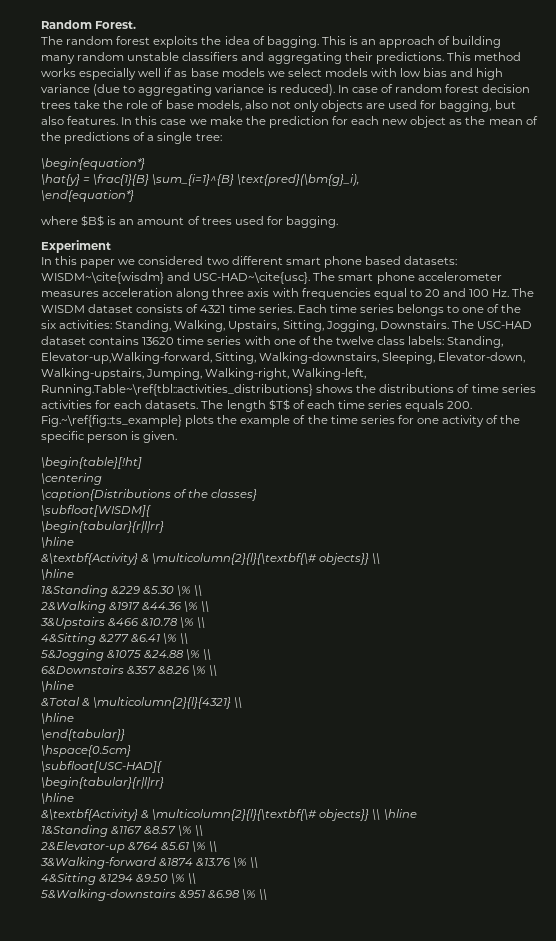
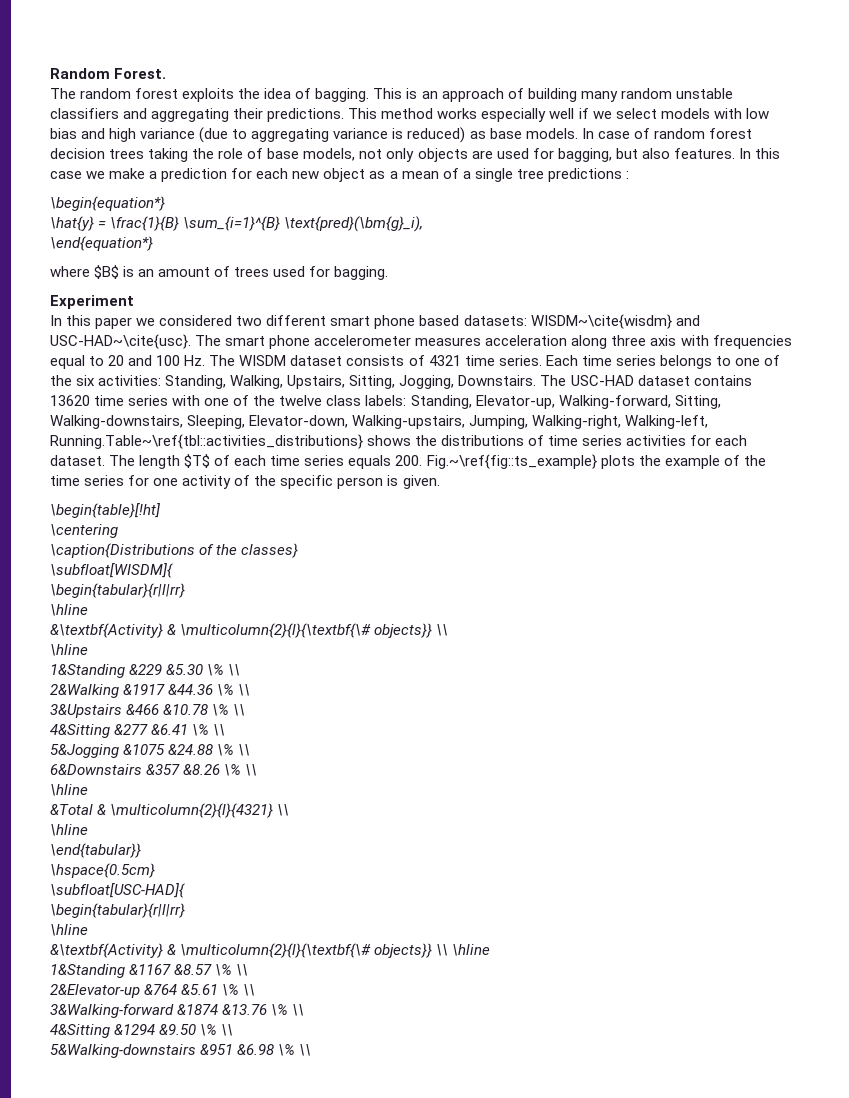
[174,68,265,77] as base models -> (589, 113) none
[279,84,335,96] reduced). -> [407,127,578,143] reduced) as base models.
[74,100,101,109] take -> [148,148,189,162] taking
[244,100,268,109] also -> (356, 154) none
[245,116,266,125] the -> [149,171,158,179] a
[465,116,486,125] the -> [389,171,398,179] a
[41,132,222,144] the predictions of a single tree: -> [462,168,629,182] a single tree predictions :
[41,352,212,364] Elevator-up,Walking-forward, -> [475,395,671,409] Elevator-up, Walking-forward,
[145,400,199,409] datasets. -> [50,455,105,466] dataset.

